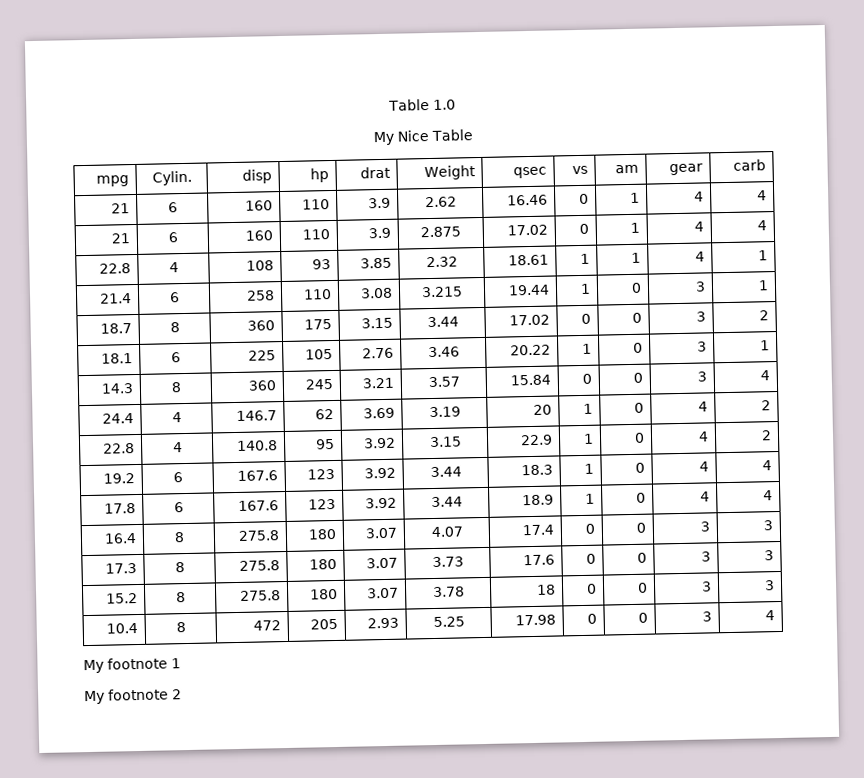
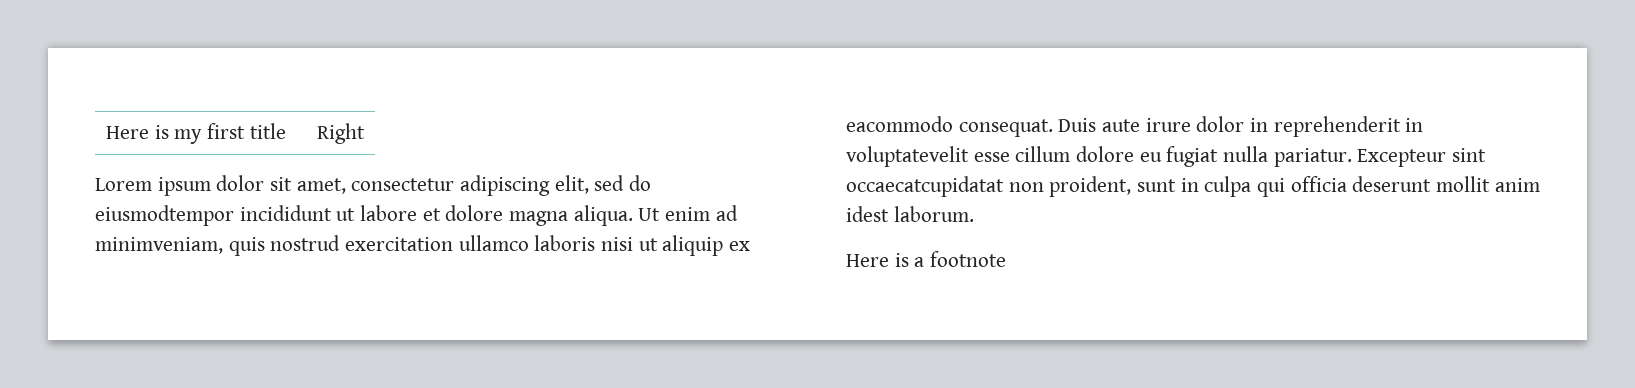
[388,98,456,111] [372,129,473,146] [95,175,129,187] [151,170,192,186] [241,169,272,184] [309,168,329,183] [359,166,391,179] [423,165,476,181] [512,166,547,179] [571,165,588,175] [614,164,639,174] [668,163,703,176] [732,159,766,171] [110,203,130,214] [167,202,178,213] [244,200,273,211] [301,199,330,210] [367,197,391,209] [424,196,457,208] [506,194,548,206] [578,193,589,205] [629,192,640,203] [693,191,704,202] [756,190,767,201] [110,233,130,244] [167,232,178,243] [244,230,273,241] [301,229,330,240] [367,227,391,239] [420,226,461,238] [506,224,548,236] [578,223,589,234] [629,222,640,233] [693,221,704,232] [756,220,767,231] [98,263,131,274] [168,262,179,273] [245,260,274,271] [311,259,331,270] [359,257,392,269] [425,256,458,268] [507,254,549,266] [579,253,590,264] [630,252,641,263] [694,251,705,262] [757,250,768,261] [99,293,132,304] [168,292,180,303] [245,290,275,301] [302,289,332,300] [359,287,393,299] [421,286,463,298] [507,284,550,296] [579,283,591,294] [630,282,642,293] [694,281,706,292] [757,280,769,291] [99,323,132,334] [169,322,180,333] [246,320,275,331] [303,319,332,330] [360,317,393,329] [426,316,459,328] [508,314,550,326] [580,313,591,324] [631,312,642,323] [695,311,706,322] [758,310,769,321] [100,353,133,364] [170,352,181,363] [247,350,276,361] [304,349,333,360] [361,347,394,359] [427,346,460,358] [509,344,551,356] [581,343,592,354] [632,342,643,353] [696,341,707,352] [759,340,770,351] [100,383,134,394] [170,382,182,393] [247,380,276,391] [304,379,333,390] [361,377,394,389] [427,376,460,388] [509,374,551,386] [581,373,592,384] [632,372,643,383] [696,371,707,382] [759,370,770,381] [101,413,134,424] [171,412,182,423] [235,410,277,421] [314,409,334,420] [362,407,395,419] [428,406,461,418] [532,404,552,415] [582,403,593,414] [633,402,644,413] [697,401,708,412] [760,400,771,411] [102,443,135,454] [172,442,183,453] [236,440,278,451] [314,438,335,450] [362,437,396,449] [428,436,462,448] [519,434,553,446] [582,433,594,444] [633,432,645,443] [697,431,709,442] [760,430,772,441] [102,473,135,484] [172,472,183,483] [236,470,278,481] [306,468,335,480] [363,467,396,479] [429,466,462,478] [520,464,553,476] [583,463,594,474] [634,462,645,473] [698,461,709,472] [761,460,772,471] [103,503,136,514] [173,502,184,513] [237,500,279,511] [307,498,336,510] [364,497,397,509] [430,496,463,508] [521,494,554,506] [584,493,595,504] [635,492,646,503] [699,491,710,502] [762,490,773,501] [103,533,137,544] [173,532,185,543] [237,530,280,541] [307,528,337,540] [364,527,398,539] [430,526,463,538] [521,524,554,536] [584,523,595,534] [635,522,646,533] [699,521,710,532] [762,520,773,531] [104,563,137,574] [174,562,185,573] [238,560,280,571] [308,558,337,570] [365,557,398,569] [431,556,464,568] [522,554,555,566] [585,553,596,564] [636,552,647,563] [700,551,711,562] [763,550,774,561] [105,593,138,604] [175,592,186,603] [239,590,281,601] [309,588,338,600] [366,587,399,599] [432,586,465,598] [535,584,556,595] [585,583,597,594] [636,582,648,593] [700,581,712,592] [763,580,775,591] [105,623,138,634] [175,622,186,633] [252,620,281,631] [309,618,338,630] [366,617,399,629] [432,616,465,628] [514,614,556,626] [586,613,597,624] [637,612,648,623] [701,611,712,622] [764,610,775,621] [83,657,181,674] [84,688,182,705] Table 1.0 // My Nice Table // mpg | Cylin. | disp | hp | drat | Weight | qsec | vs | am | gear | carb // 21 | 6 | 160 | 110 | 3.9 | 2.62 | 16.46 | 0 | 1 | 4 | 4 // 21 | 6 | 160 | 110 | 3.9 | 2.875 | 17.02 | 0 | 1 | 4 | 4 // 22.8 | 4 | 108 | 93 | 3.85 | 2.32 | 18.61 | 1 | 1 | 4 | 1 // 21.4 | 6 | 258 | 110 | 3.08 | 3.215 | 19.44 | 1 | 0 | 3 | 1 // 18.7 | 8 | 360 | 175 | 3.15 | 3.44 | 17.02 | 0 | 0 | 3 | 2 // 18.1 | 6 | 225 | 105 | 2.76 | 3.46 | 20.22 | 1 | 0 | 3 | 1 // 14.3 | 8 | 360 | 245 | 3.21 | 3.57 | 15.84 | 0 | 0 | 3 | 4 // 24.4 | 4 | 146.7 | 62 | 3.69 | 3.19 | 20 | 1 | 0 | 4 | 2 // 22.8 | 4 | 140.8 | 95 | 3.92 | 3.15 | 22.9 | 1 | 0 | 4 | 2 // 19.2 | 6 | 167.6 | 123 | 3.92 | 3.44 | 18.3 | 1 | 0 | 4 | 4 // 17.8 | 6 | 167.6 | 123 | 3.92 | 3.44 | 18.9 | 1 | 0 | 4 | 4 // 16.4 | 8 | 275.8 | 180 | 3.07 | 4.07 | 17.4 | 0 | 0 | 3 | 3 // 17.3 | 8 | 275.8 | 180 | 3.07 | 3.73 | 17.6 | 0 | 0 | 3 | 3 // 15.2 | 8 | 275.8 | 180 | 3.07 | 3.78 | 18 | 0 | 0 | 3 | 3 // 10.4 | 8 | 472 | 205 | 2.93 | 5.25 | 17.98 | 0 | 0 | 3 | 4 // My footnote 1 // My footnote 2 -> [106,123,286,144] [316,123,365,144] [95,175,652,196] [95,205,738,226] [95,235,751,256] [846,116,1424,137] [846,146,1487,167] [846,176,1540,197] [846,206,974,222] [846,251,1007,267] Here is my first title | Right // Lorem ipsum dolor sit amet, consectetur adipiscing elit, sed do eiusmodtempor incididunt ut labore et dolore magna aliqua. Ut enim ad minimveniam, quis nostrud exercitation ullamco laboris nisi ut aliquip ex eacommodo consequat. Duis aute irure dolor in reprehenderit in voluptatevelit esse cillum dolore eu fugiat nulla pariatur. Excepteur sint occaecatcupidatat non proident, sunt in culpa qui officia deserunt mollit anim idest laborum. // Here is a footnote

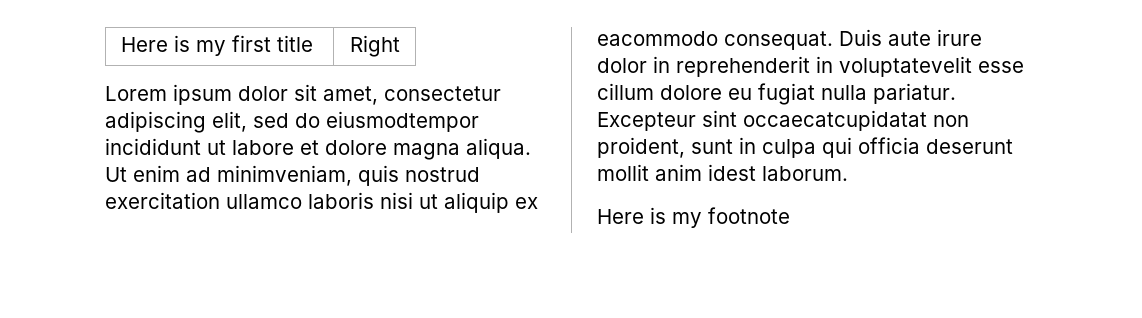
[914,257,925,267] a -> [672,212,702,228] my

